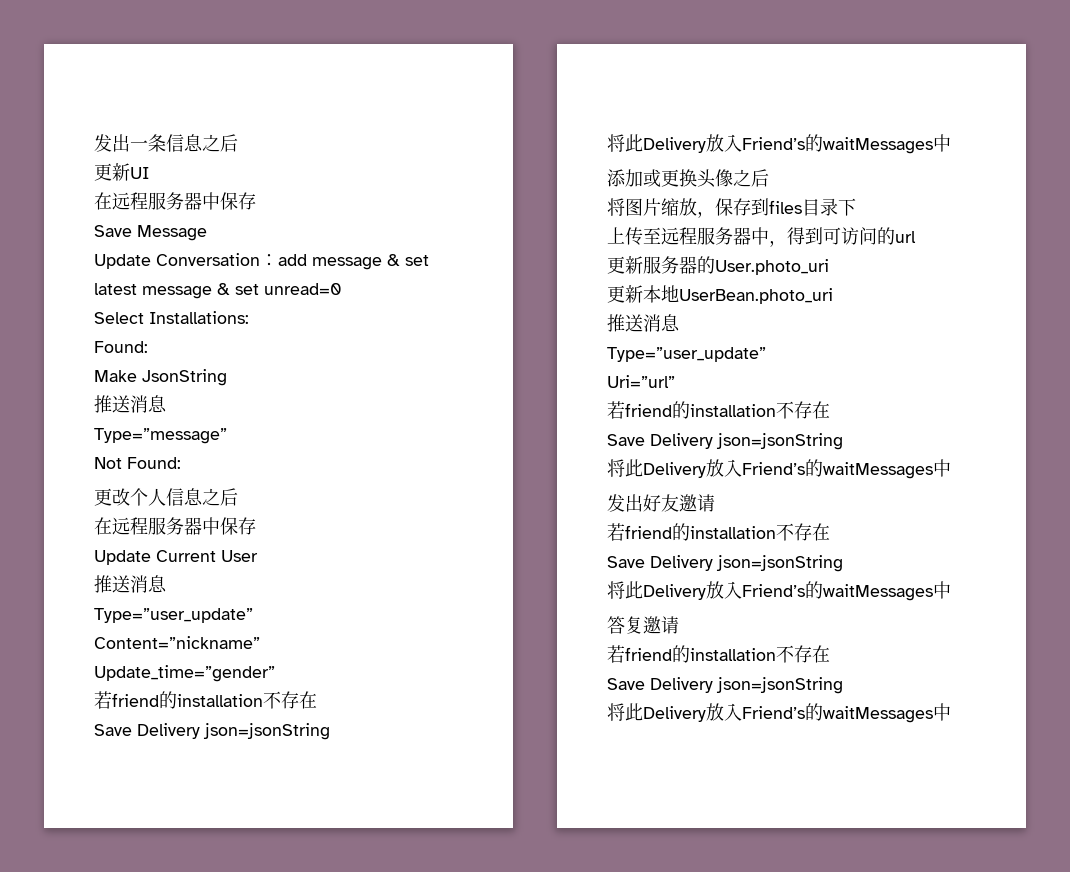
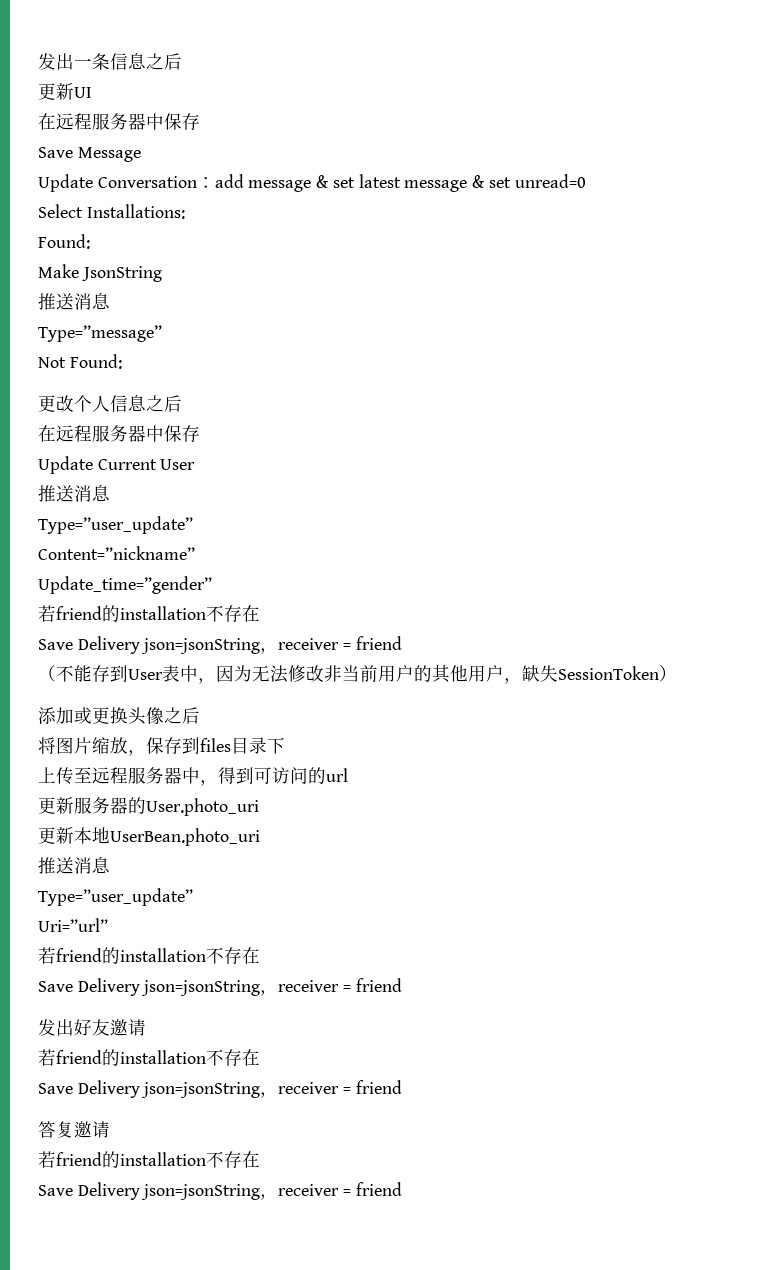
[607,134,951,154] // 将此Delivery放入Friend’s的waitMessages中 -> [260,636,402,654] [38,664,677,684] ，receiver = friend // （不能存到User表中，因为无法修改非当前用户的其他用户，缺失SessionToken）
[607,459,951,479] // 将此Delivery放入Friend’s的waitMessages中 -> [260,978,402,996] ，receiver = friend
[607,581,951,601] // 将此Delivery放入Friend’s的waitMessages中 -> [260,1080,402,1098] ，receiver = friend
[607,703,951,723] // 将此Delivery放入Friend’s的waitMessages中 -> [260,1182,402,1200] ，receiver = friend

